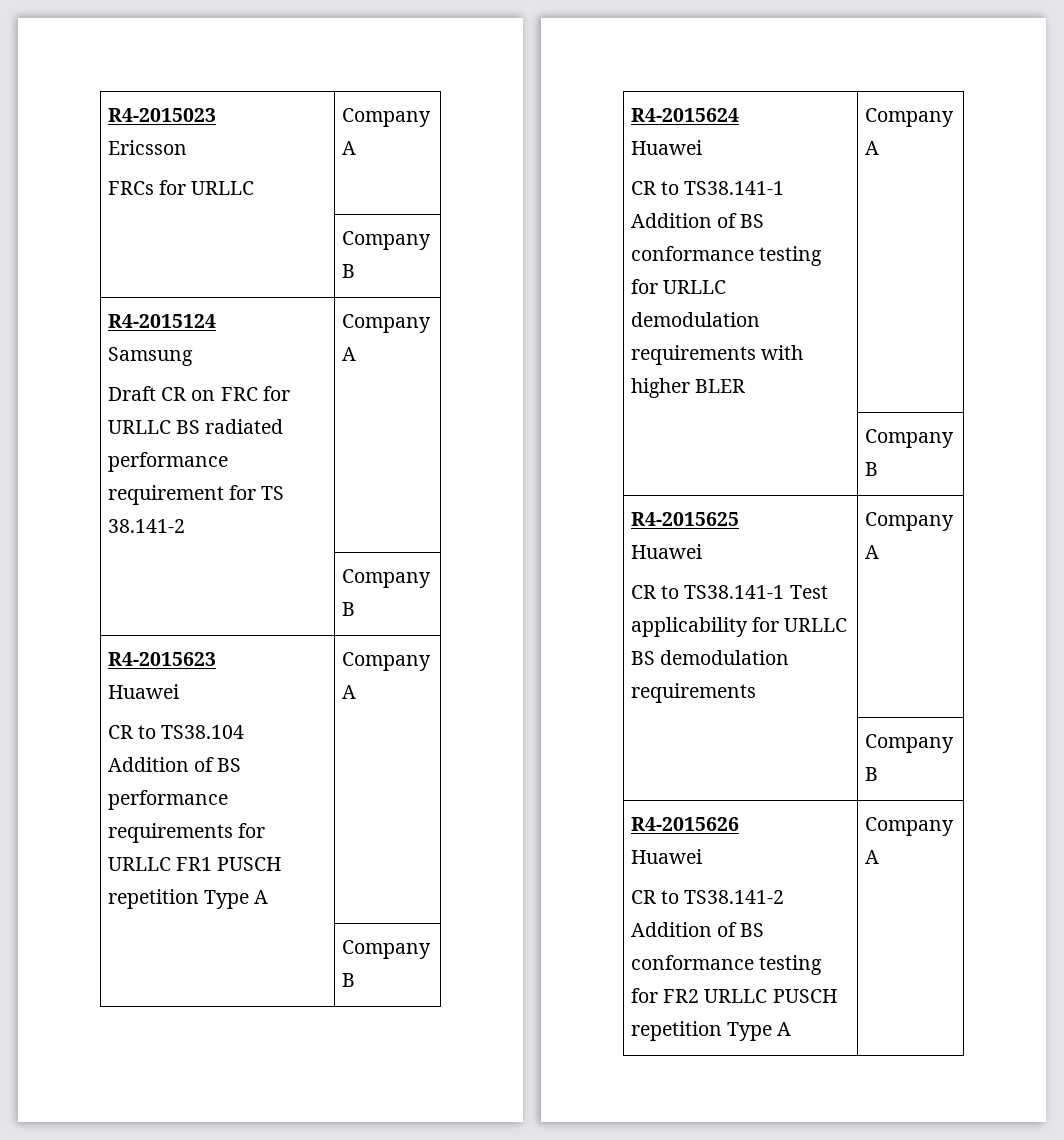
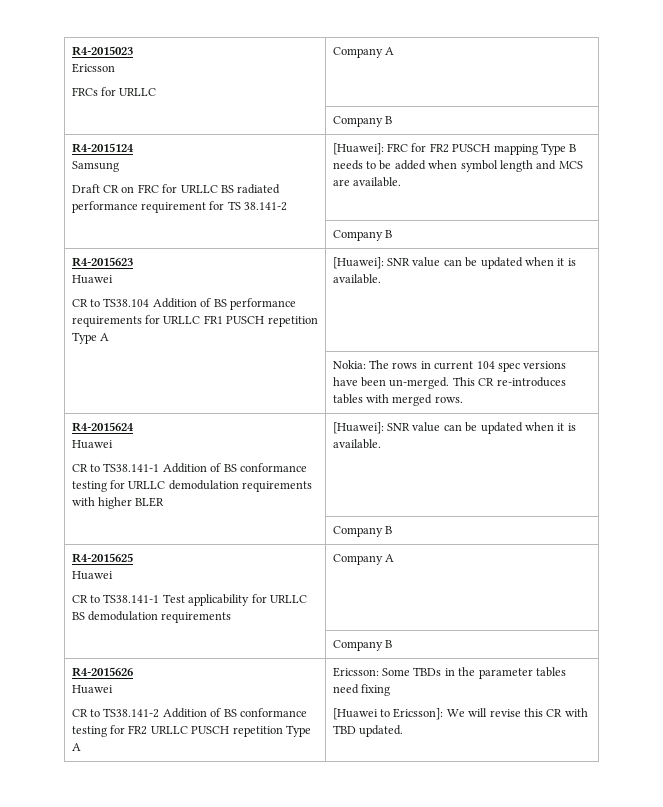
[341,314,431,333] [341,347,356,361] Company A -> [332,143,577,155] [332,160,583,172] [332,177,402,187] [Huawei]: FRC for FR2 PUSCH mapping Type B needs to be added when symbol length and MCS are available.
[341,652,431,671] [341,685,356,699] [341,940,431,959] [341,973,355,987] Company A // | Company B -> [332,257,576,269] [332,274,381,284] [332,360,567,372] [332,377,566,389] [332,394,463,406] [Huawei]: SNR value can be updated when it is available. // | Nokia: The rows in current 104 spec versions have been un-merged. This CR re-introduces tables with merged rows.
[864,108,954,127] [864,141,879,155] Company A -> [332,422,576,434] [332,439,381,449] [Huawei]: SNR value can be updated when it is available.
[864,817,954,836] [864,850,879,864] Company A -> [332,667,566,679] [332,684,391,696] [332,708,588,720] [332,725,404,737] Ericsson: Some TBDs in the parameter tables need fixing // [Huawei to Ericsson]: We will revise this CR with TBD updated.

